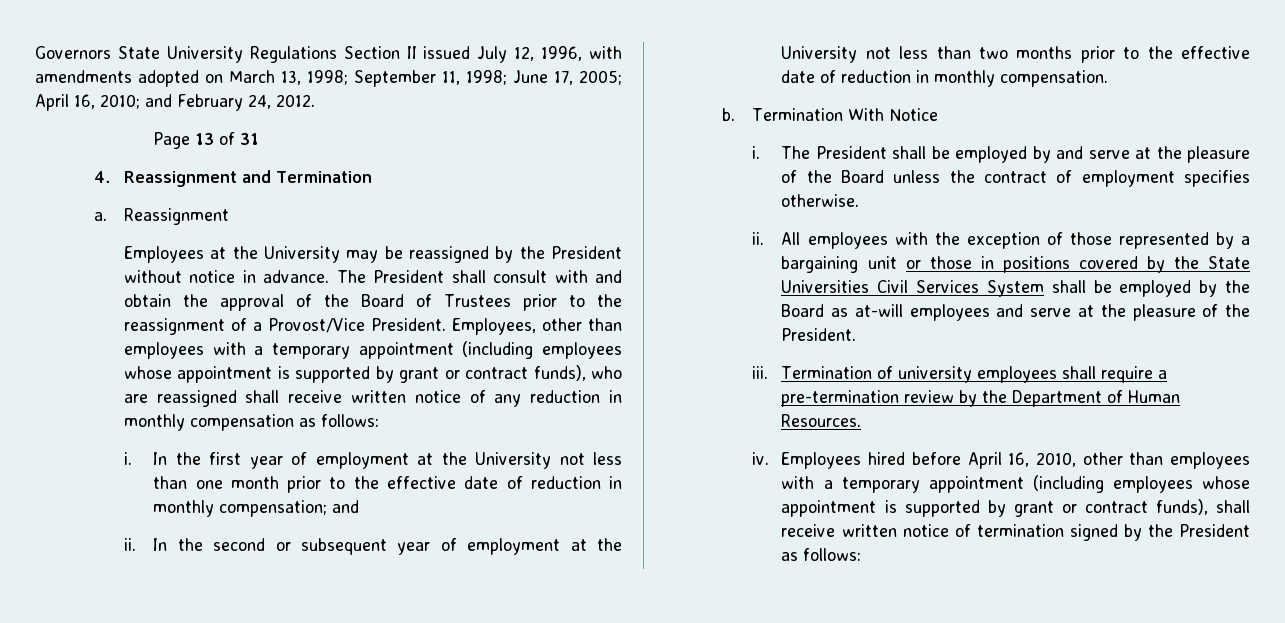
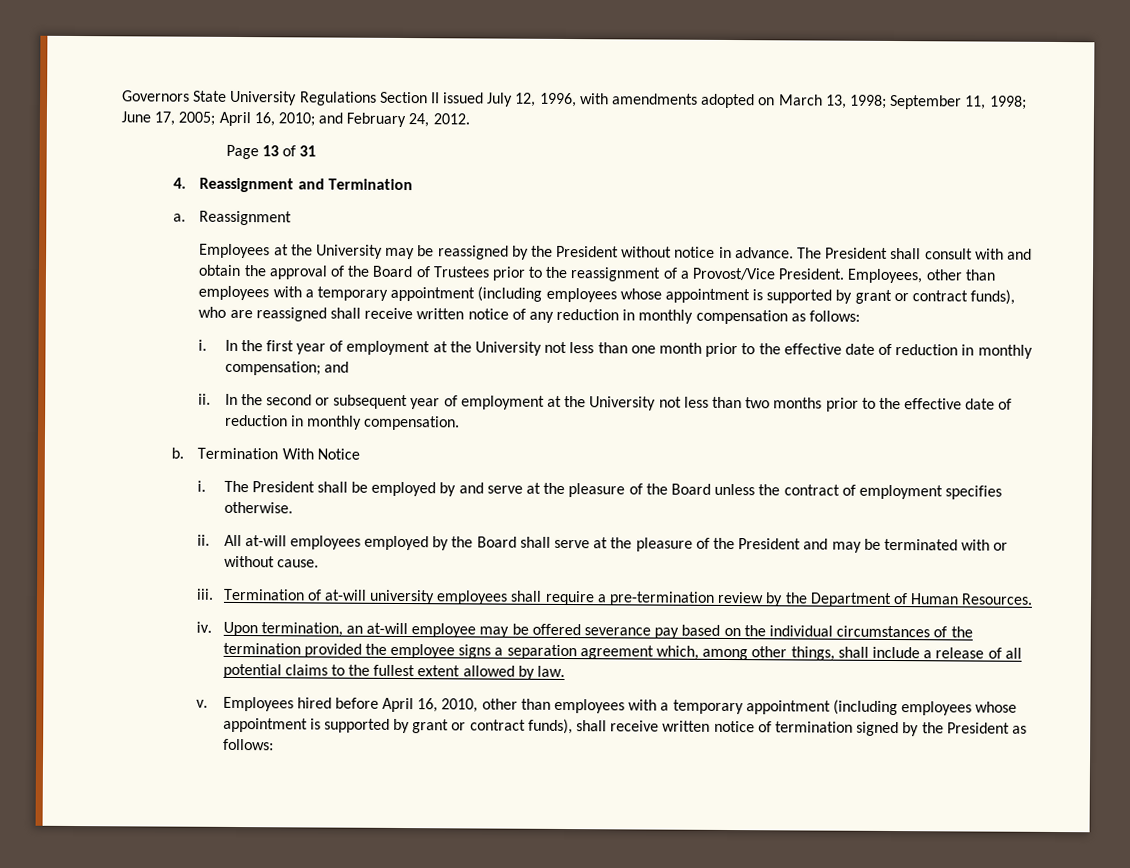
[807,232,1250,249] [781,256,1250,273] [781,280,1250,297] [781,304,1250,321] [781,328,857,341] employees with the exception of those represented by a bargaining unit or those in positions covered by the State Universities Civil Services System shall be employed by the Board as at-will employees and serve at the pleasure of the President. -> [244,535,1009,553] [223,555,319,568] at-will employees employed by the Board shall serve at the pleasure of the President and may be terminated with or without cause.
(894, 372) none -> [323,589,367,601] at-will
(769, 458) none -> [222,621,973,639] [222,642,1022,661] [222,663,566,680] [196,699,209,708] Upon termination, an at-will employee may be offered severance pay based on the individual circumstances of the termination provided the employee signs a separation agreement which, among other things, shall include a release of all potential claims to the fullest extent allowed by law. // v.

